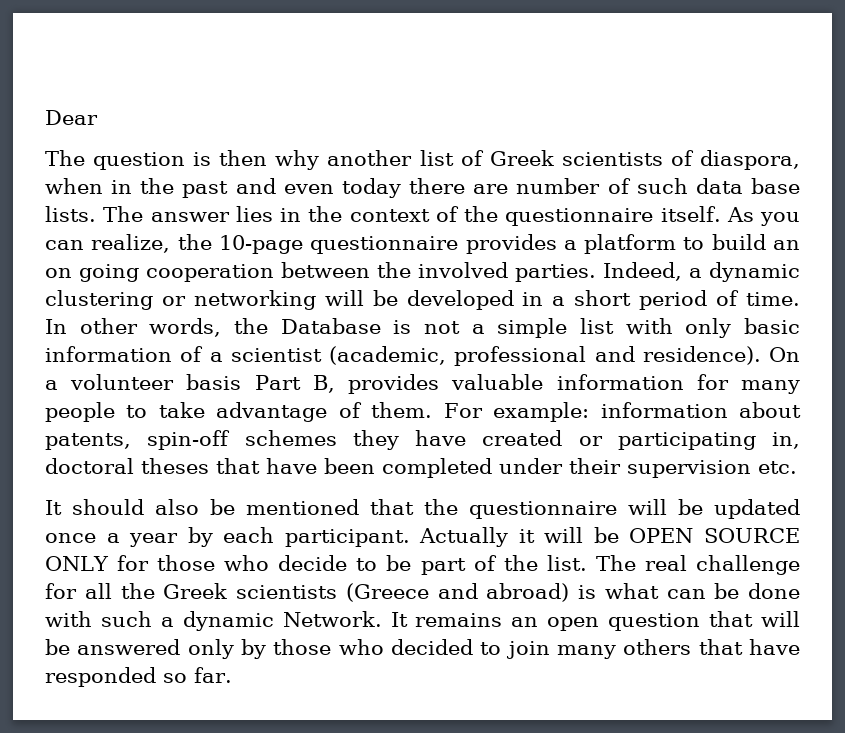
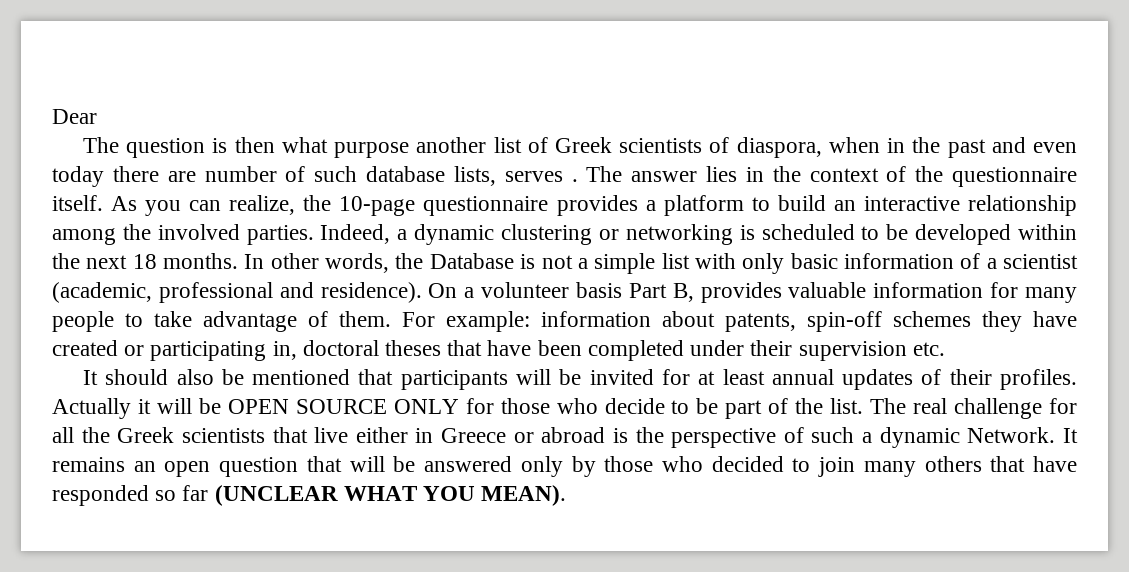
[275,150,320,170] why -> [281,137,410,158] what purpose
[695,178,801,194] [45,206,96,222] data base lists. -> [365,166,578,186] database lists, serves .
[45,262,370,282] on going cooperation between -> [863,195,1077,216] [52,228,116,245] interactive relationship among
[324,290,800,310] will be developed in a short period of time. -> [739,224,1077,245] [52,253,239,269] is scheduled to be developed within the next 18 months.
[424,499,800,519] [45,527,410,547] the questionnaire will be updated once a year by each participant. -> [400,369,1078,390] participants will be invited for at least annual updates of their profiles.
[345,583,800,602] [45,611,92,627] (Greece and abroad) is what can be done with -> [272,427,804,448] that live either in Greece or abroad is the perspective of
[194,667,232,683] far. -> [182,485,567,506] far (UNCLEAR WHAT YOU MEAN).

